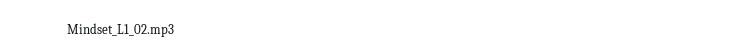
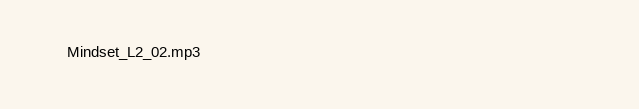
[67,23,174,37] Mindset_L1_02.mp3 -> [67,46,200,60] Mindset_L2_02.mp3

